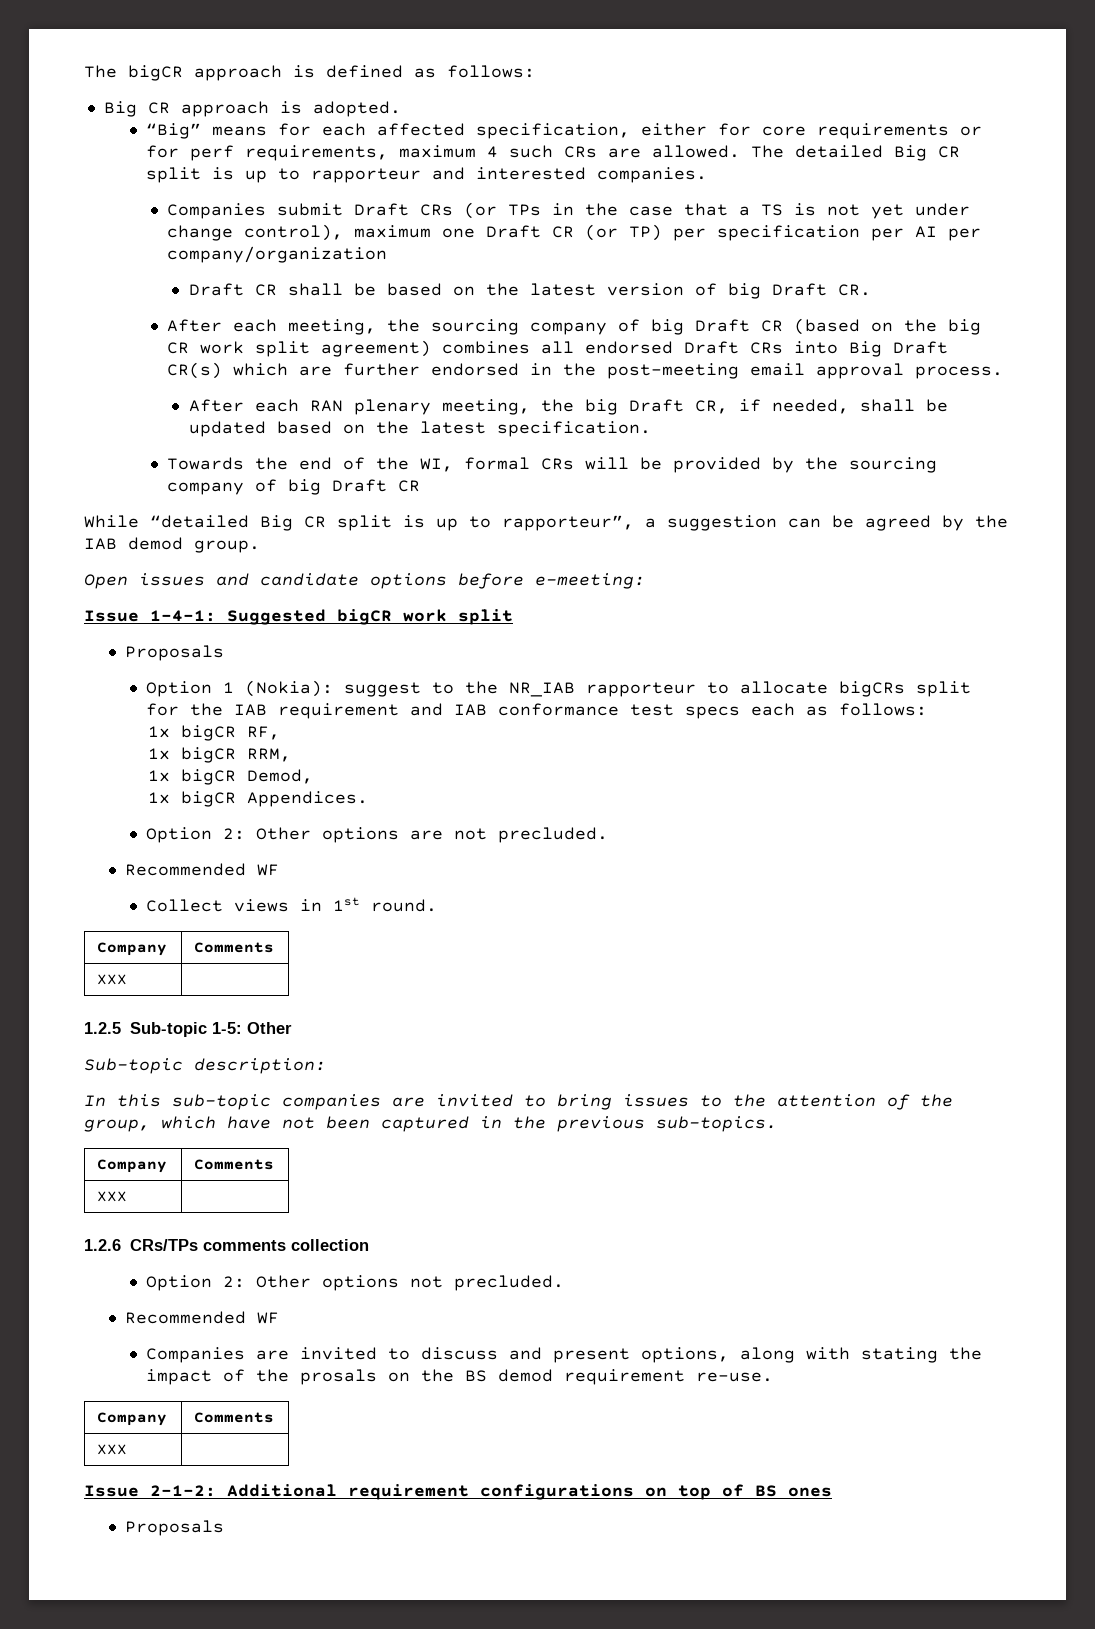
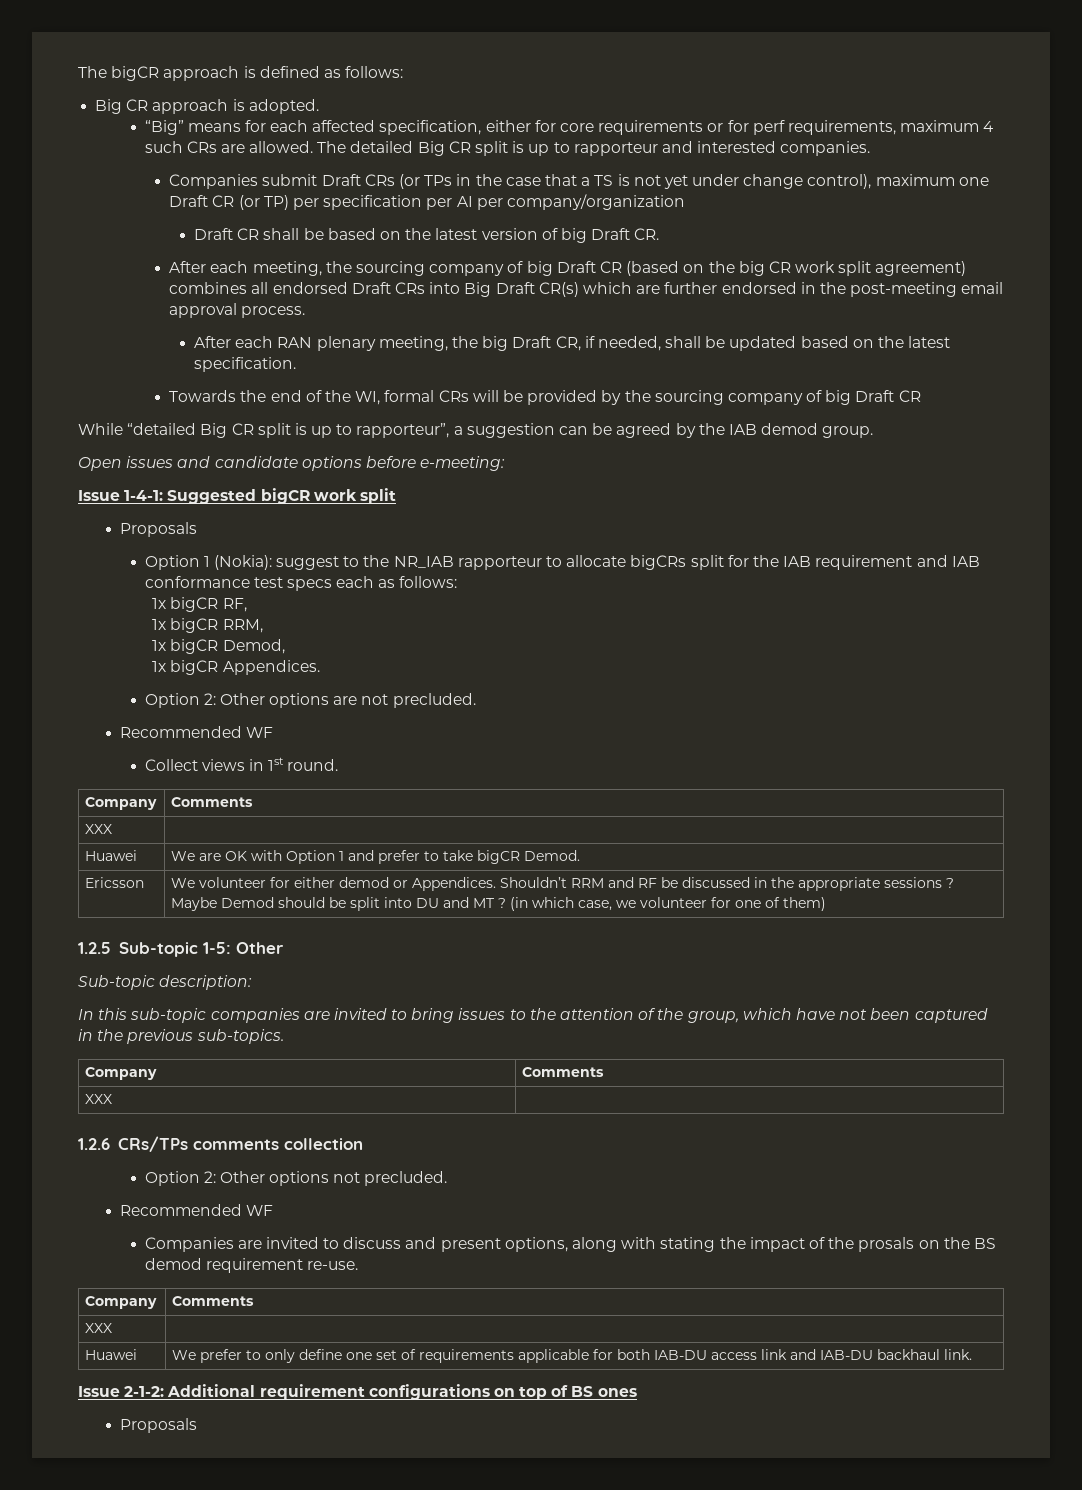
(128, 979) none -> [85,850,138,861] [171,850,581,864] [85,877,145,888] [171,877,955,891] [171,897,827,911] // Huawei | We are OK with Option 1 and prefer to take bigCR Demod. // Ericsson | We volunteer for either demod or Appendices. Shouldn’t RRM and RF be discussed in the appropriate sessions ? Maybe Demod should be split into DU and MT ? (in which case, we volunteer for one of them)
(128, 1449) none -> [85,1349,138,1360] [172,1349,973,1363] // Huawei | We prefer to only define one set of requirements applicable for both IAB-DU access link and IAB-DU backhaul link.

